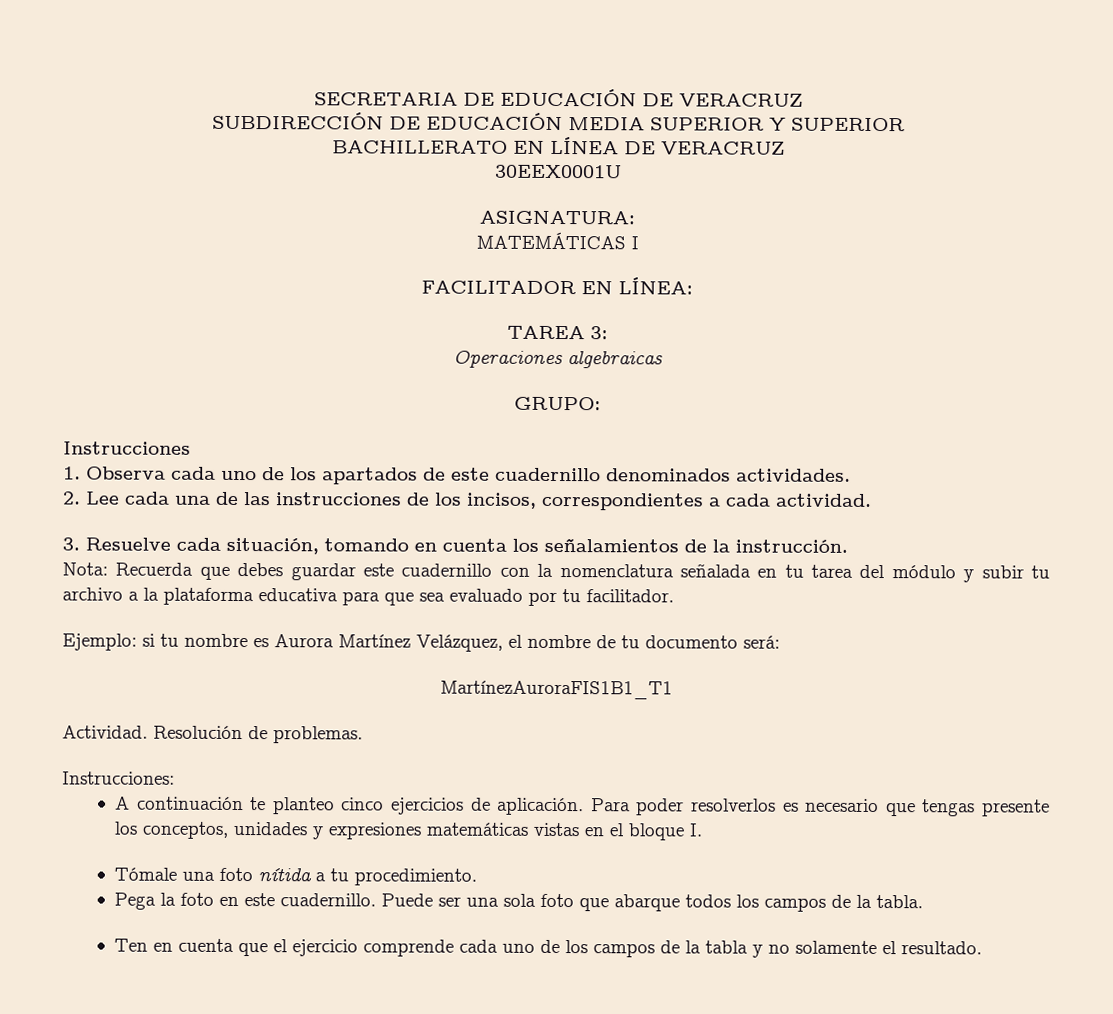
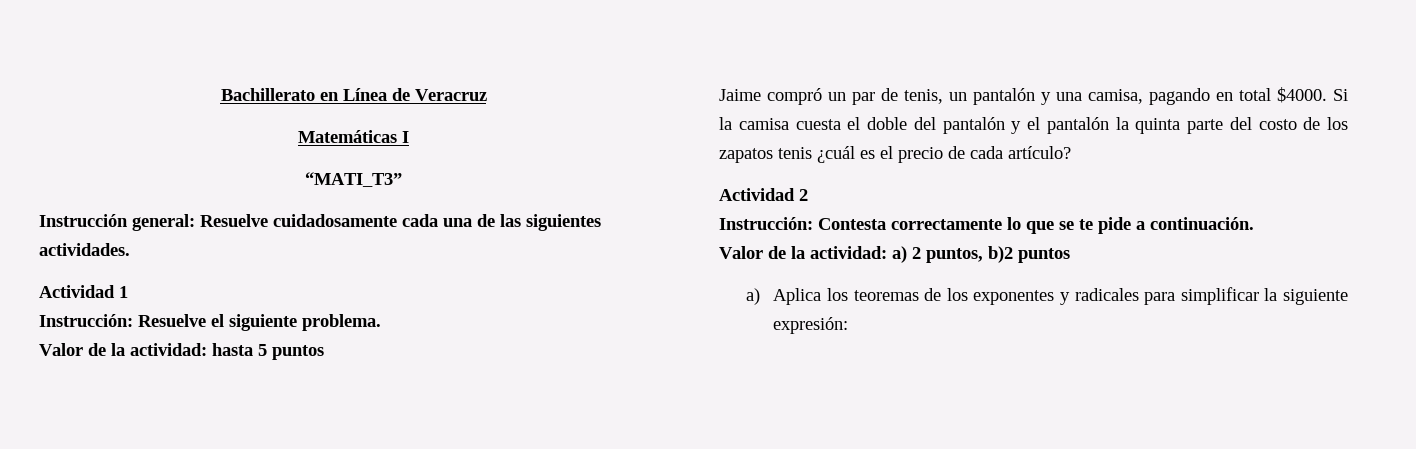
[313,88,803,107] [211,111,905,132] [331,136,785,155] [494,164,622,179] [479,210,635,225] [475,231,639,250] [421,277,693,295] [506,325,608,340] [452,350,663,369] [513,396,601,411] [63,441,191,455] [63,466,851,485] [63,491,872,511] [62,537,848,555] [62,562,1051,583] [62,587,674,607] [62,633,780,652] [439,680,673,700] [62,725,363,744] [62,771,175,785] [115,796,1050,817] [114,821,704,841] [114,867,478,886] [114,892,924,912] [114,938,983,958] SECRETARIA DE EDUCACIÓN DE VERACRUZ // SUBDIRECCIÓN DE EDUCACIÓN MEDIA SUPERIOR Y SUPERIOR // BACHILLERATO EN LÍNEA DE VERACRUZ // 30EEX0001U // ASIGNATURA: // MATEMÁTICAS I // FACILITADOR EN LÍNEA: // TAREA 3: // Operaciones algebraicas // GRUPO: // Instrucciones // 1. Observa cada uno de los apartados de este cuadernillo denominados actividades. // 2. Lee cada una de las instrucciones de los incisos, correspondientes a cada actividad. // 3. Resuelve cada situación, tomando en cuenta los señalamientos de la instrucción. // Nota: Recuerda que debes guardar este cuadernillo con la nomenclatura señalada en tu tarea del módulo y subir tu archivo a la plataforma educativa para que sea evaluado por tu facilitador. // Ejemplo: si tu nombre es Aurora Martínez Velázquez, el nombre de tu documento será: // MartínezAuroraFIS1B1_T1 // Actividad. Resolución de problemas. // Instrucciones: // A continuación te planteo cinco ejercicios de aplicación. Para poder resolverlos es necesario que tengas presente los conceptos, unidades y expresiones matemáticas vistas en el bloque I. // Tómale una foto nítida a tu procedimiento. // Pega la foto en este cuadernillo. Puede ser una sola foto que abarque todos los campos de la tabla. // Ten en cuenta que el ejercicio comprende cada uno de los campos de la tabla y no solamente el resultado. -> [220,88,487,101] [298,130,409,143] [305,172,402,187] [39,214,601,231] [39,243,130,256] [39,285,128,298] [39,314,381,331] [39,343,324,360] [719,87,1348,105] [719,117,1348,134] [719,146,1071,163] [719,188,808,201] [719,217,1254,234] [719,246,1070,263] [746,287,1349,305] [773,317,849,334] Bachillerato en Línea de Veracruz // Matemáticas I // “MATI_T3” // Instrucción general: Resuelve cuidadosamente cada una de las siguientes actividades. // Actividad 1 // Instrucción: Resuelve el siguiente problema. // Valor de la actividad: hasta 5 puntos // Jaime compró un par de tenis, un pantalón y una camisa, pagando en total $4000. Si la camisa cuesta el doble del pantalón y el pantalón la quinta parte del costo de los zapatos tenis ¿cuál es el precio de cada artículo? // Actividad 2 // Instrucción: Contesta correctamente lo que se te pide a continuación. // Valor de la actividad: a) 2 puntos, b)2 puntos // a) Aplica los teoremas de los exponentes y radicales para simplificar la siguiente expresión:

